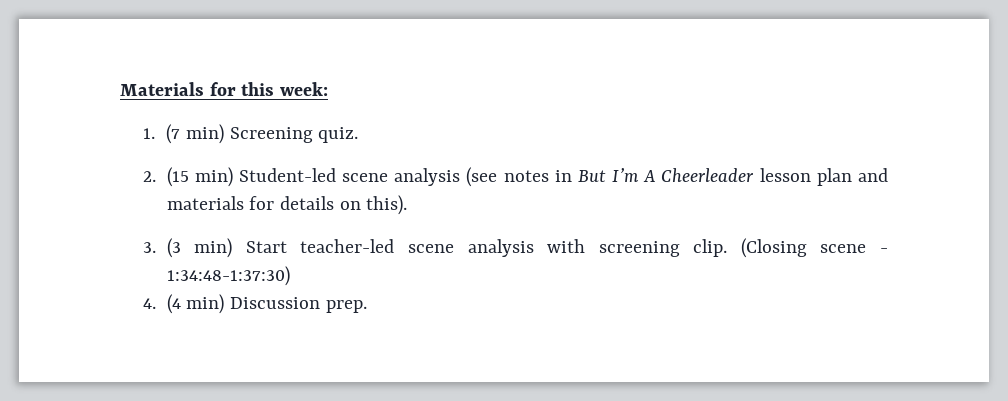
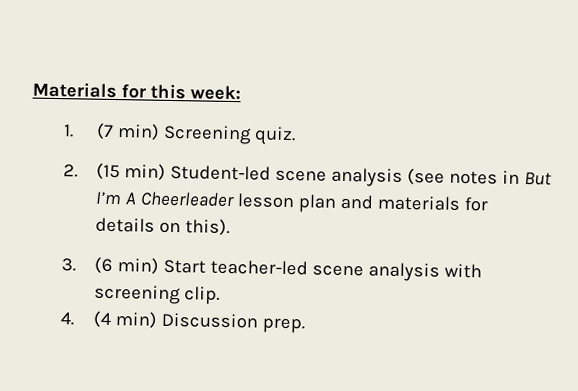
[166,238,181,258] (3 -> [93,256,113,274] (6
[740,238,888,258] [166,266,290,286] (Closing scene - 1:34:48-1:37:30) -> (220, 295) none

